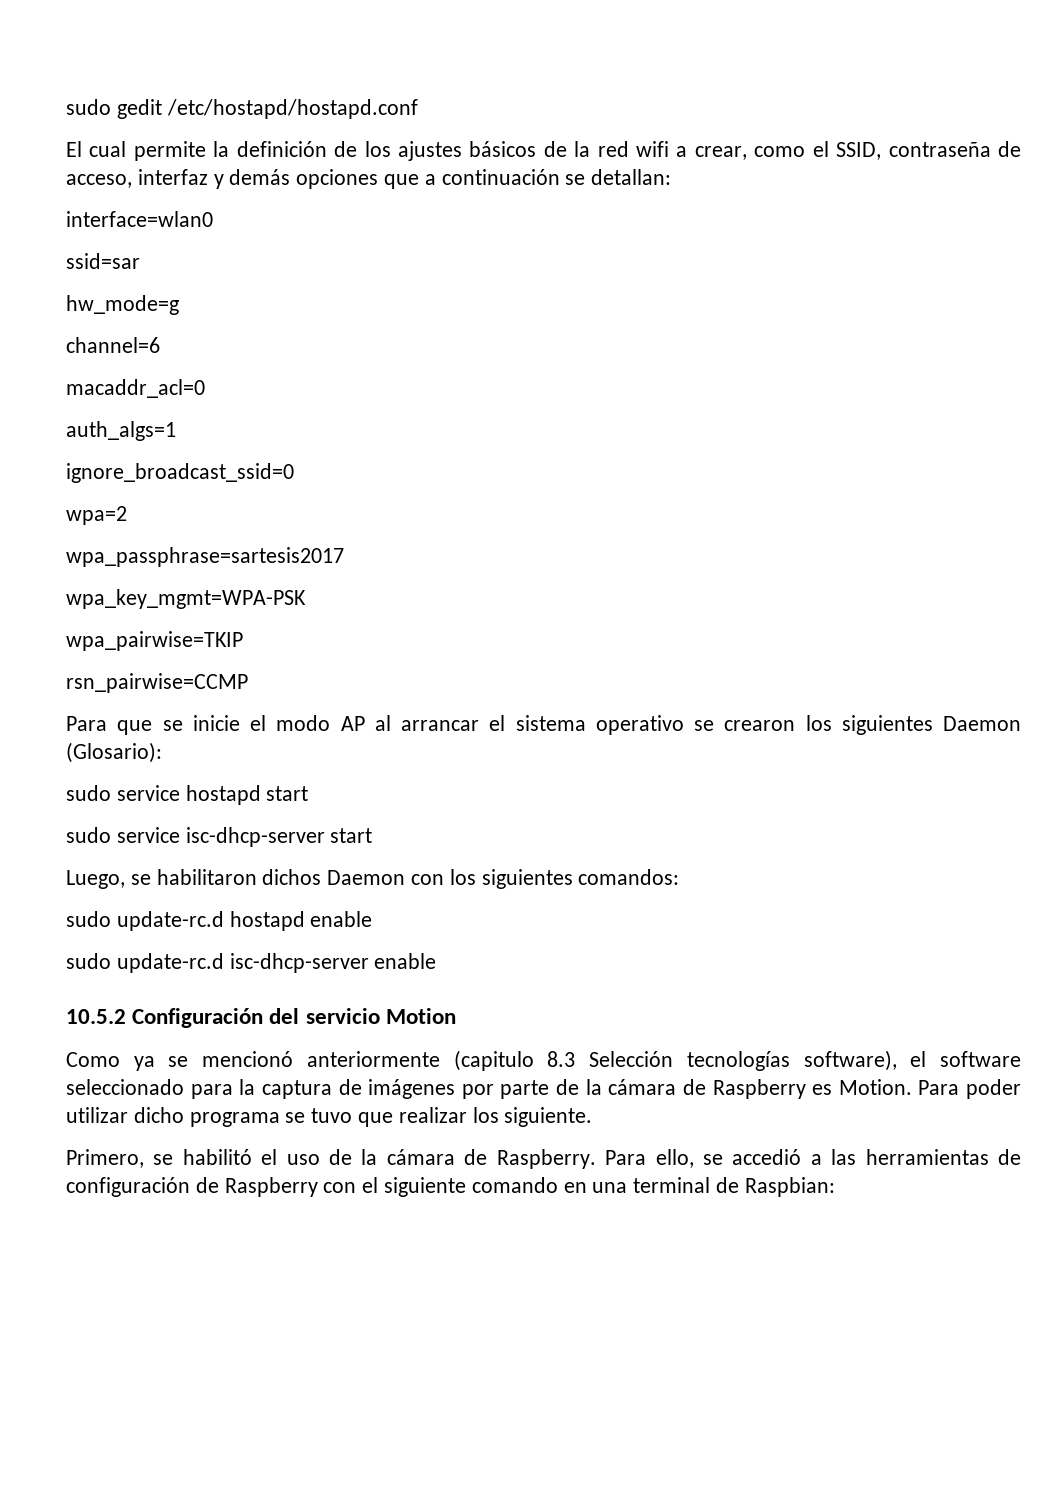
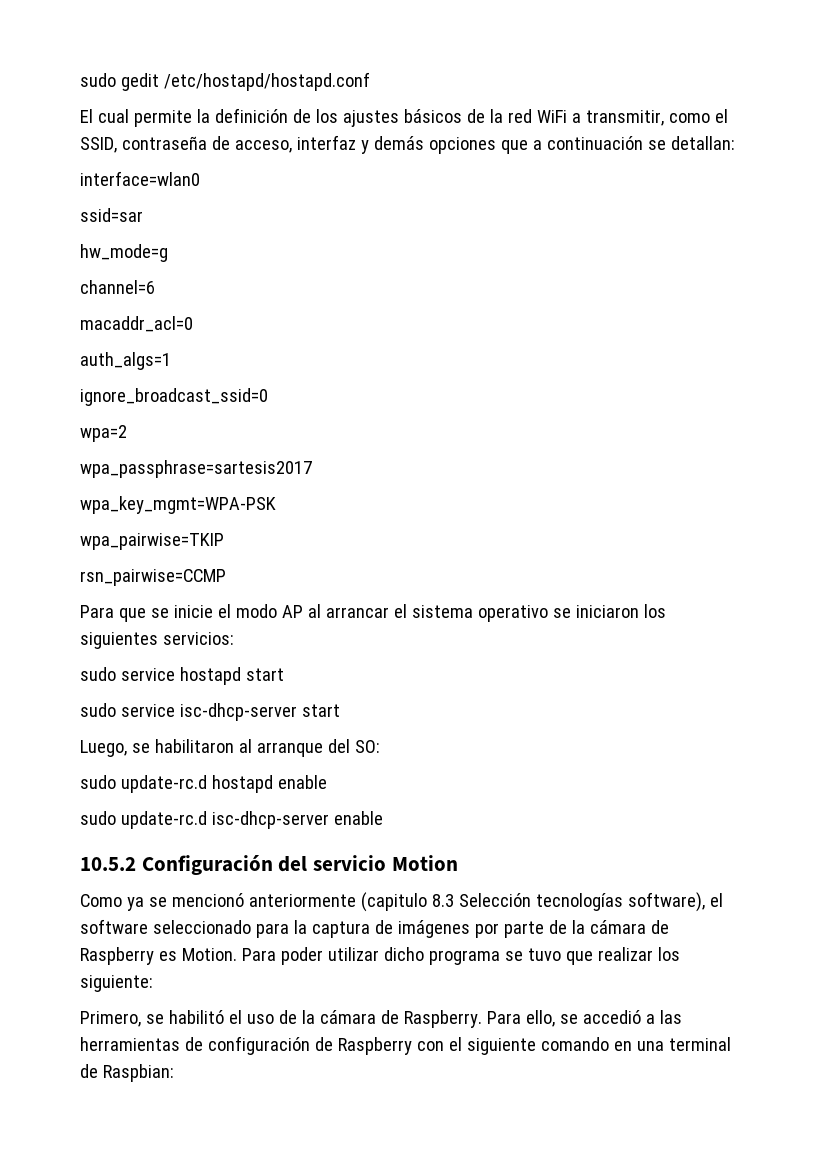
[636,141,747,160] wifi a crear, -> [536,110,664,126] WiFi a transmitir,
[724,715,1021,735] [66,742,162,763] crearon los siguientes Daemon (Glosario): -> [575,604,666,618] [80,632,234,649] iniciaron los siguientes servicios:
[262,869,680,889] dichos Daemon con los siguientes comandos: -> [238,739,380,757] al arranque del SO:
[504,1107,593,1127] siguiente. -> [80,975,153,992] siguiente:

